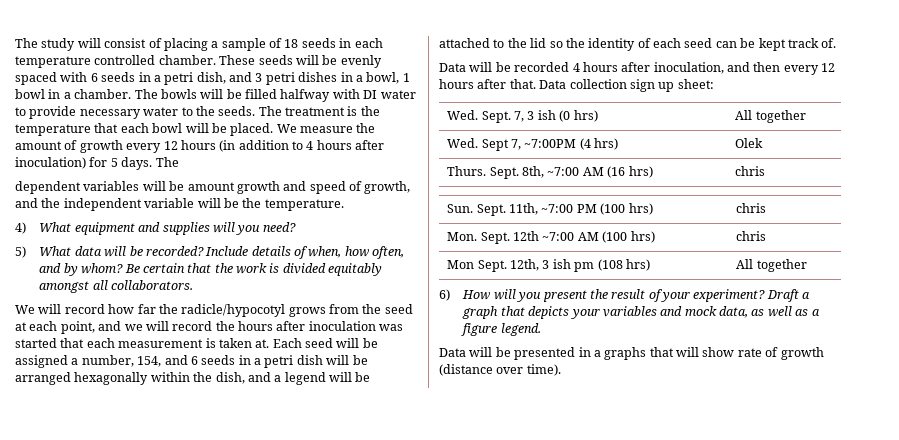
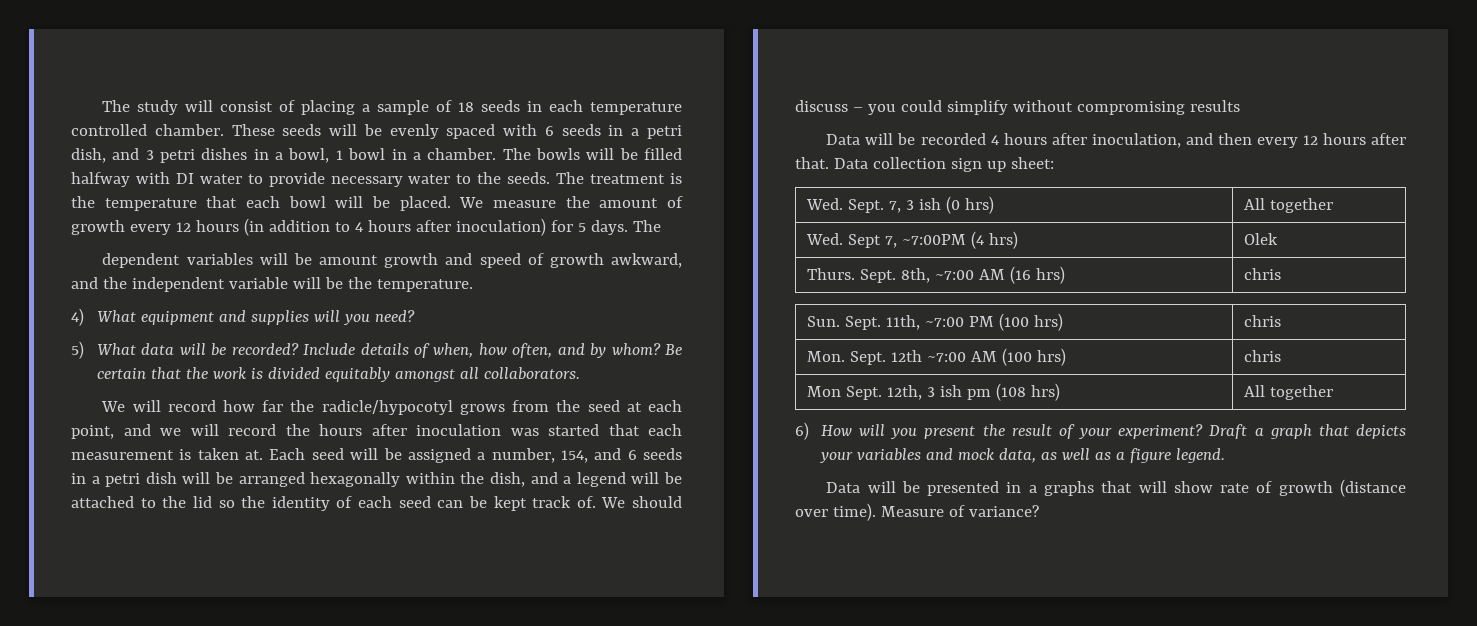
[364,181,411,194] growth, -> [549,253,682,268] growth awkward,
(837, 43) none -> [601,496,682,508] [795,100,1240,115] We should discuss – you could simplify without compromising results
(561, 370) none -> [880,505,1039,517] Measure of variance?

